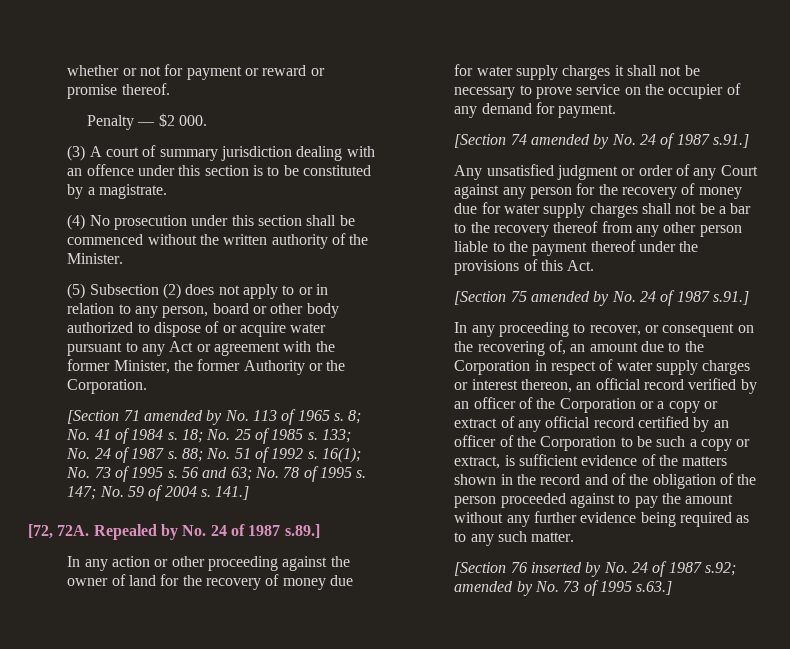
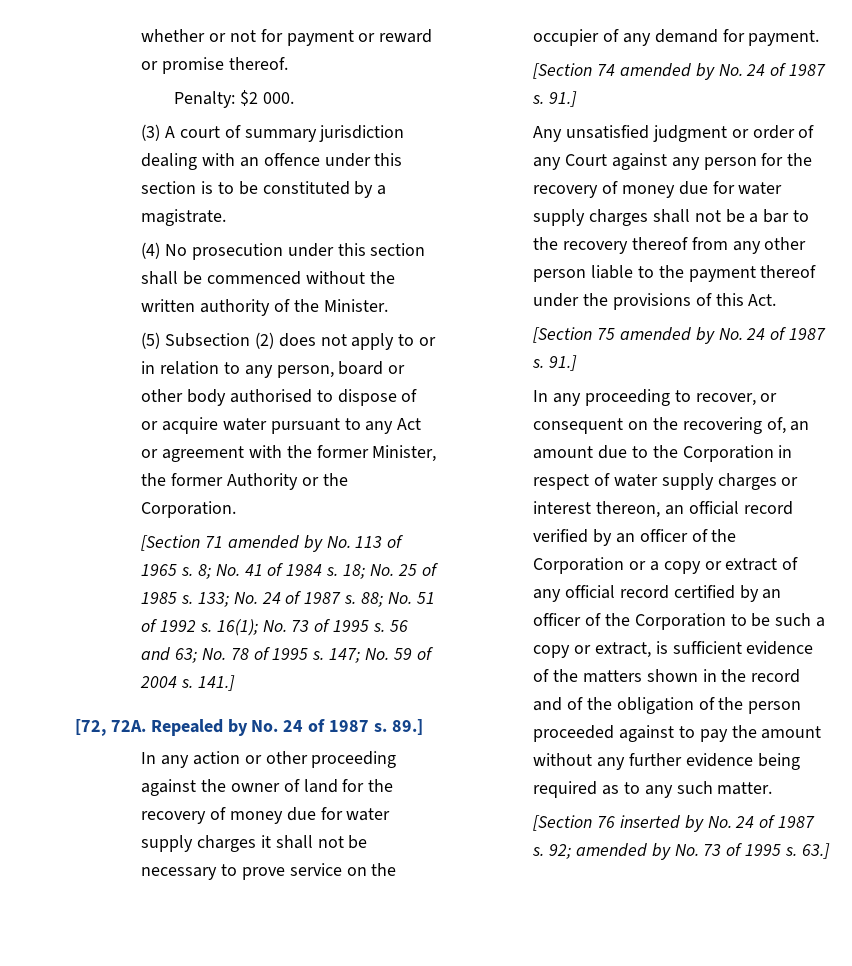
[87,115,156,130] Penalty — -> [174,91,236,108] Penalty:
[67,322,134,333] authorized -> [229,389,312,403] authorised
[284,524,320,538] s.89.] -> [373,719,423,735] s. 89.]
[712,134,749,148] s.91.] -> [532,91,577,107] s. 91.]
[712,291,749,305] s.91.] -> [532,355,577,371] s. 91.]
[704,562,736,576] s.92; -> [532,844,571,859] s. 92;
[636,581,673,595] s.63.] -> [784,843,830,859] s. 63.]

